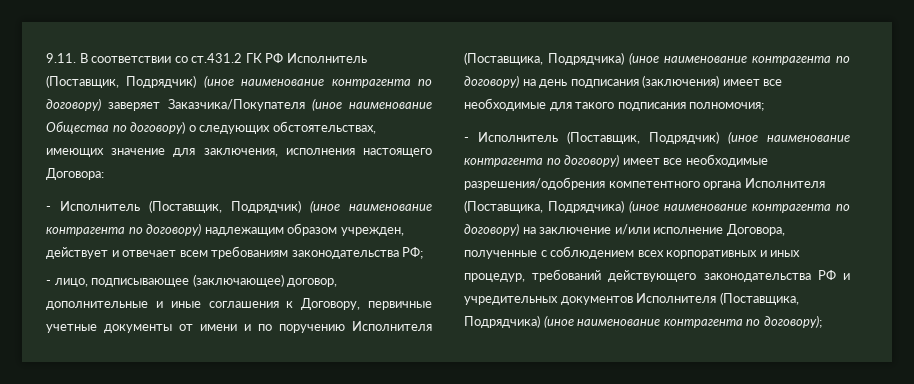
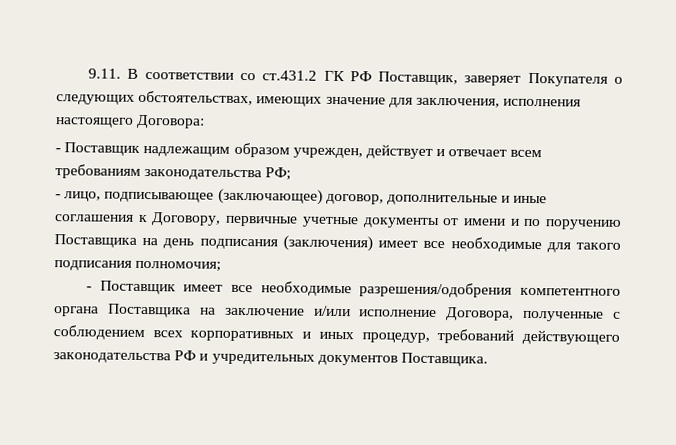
[286,53,367,63] [46,75,432,88] [46,98,432,111] [46,121,186,134] Исполнитель (Поставщик, Подрядчик) (иное наименование контрагента по договору) заверяет Заказчика/Покупателя (иное наименование Общества по договору) -> [378,71,608,87] Поставщик, заверяет Покупателя
[60,200,432,213] [46,223,202,236] Исполнитель (Поставщик, Подрядчик) (иное наименование контрагента по договору) -> [64,142,141,156] Поставщик
[352,321,432,331] [464,52,850,65] [464,75,519,88] Исполнителя (Поставщика, Подрядчика) (иное наименование контрагента по договору) -> [54,234,137,248] Поставщика
[478,131,850,144] [464,154,620,167] Исполнитель (Поставщик, Подрядчик) (иное наименование контрагента по договору) -> [99,280,176,295] Поставщик
[744,178,825,188] [464,200,850,213] [464,223,519,236] Исполнителя (Поставщика, Подрядчика) (иное наименование контрагента по договору) -> [107,303,191,318] Поставщика
[636,292,799,305] [464,315,822,328] Исполнителя (Поставщика, Подрядчика) (иное наименование контрагента по договору); -> [400,352,488,367] Поставщика.

